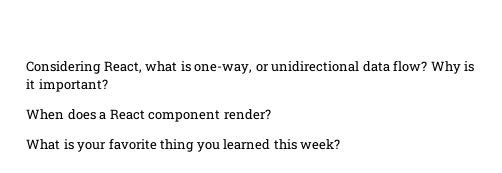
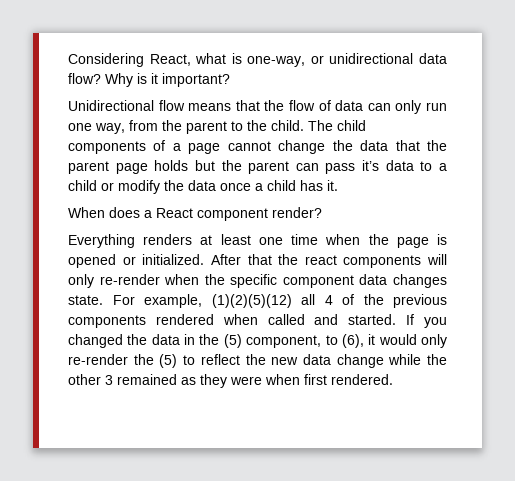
(108, 85) none -> [68,100,448,114] [68,120,366,134] [68,140,448,154] [68,160,447,174] [68,180,338,194] // Unidirectional flow means that the flow of data can only run one way, from the parent to the child. The child components of a page cannot change the data that the parent page holds but the parent can pass it’s data to a child or modify the data once a child has it.
[26,138,341,152] What is your favorite thing you learned this week? -> [68,234,448,248] [68,254,447,268] [68,274,447,288] [68,294,447,308] [68,314,447,328] [68,334,448,348] [68,354,447,368] [68,374,393,388] Everything renders at least one time when the page is opened or initialized. After that the react components will only re-render when the specific component data changes state. For example, (1)(2)(5)(12) all 4 of the previous components rendered when called and started. If you changed the data in the (5) component, to (6), it would only re-render the (5) to reflect the new data change while the other 3 remained as they were when first rendered.

